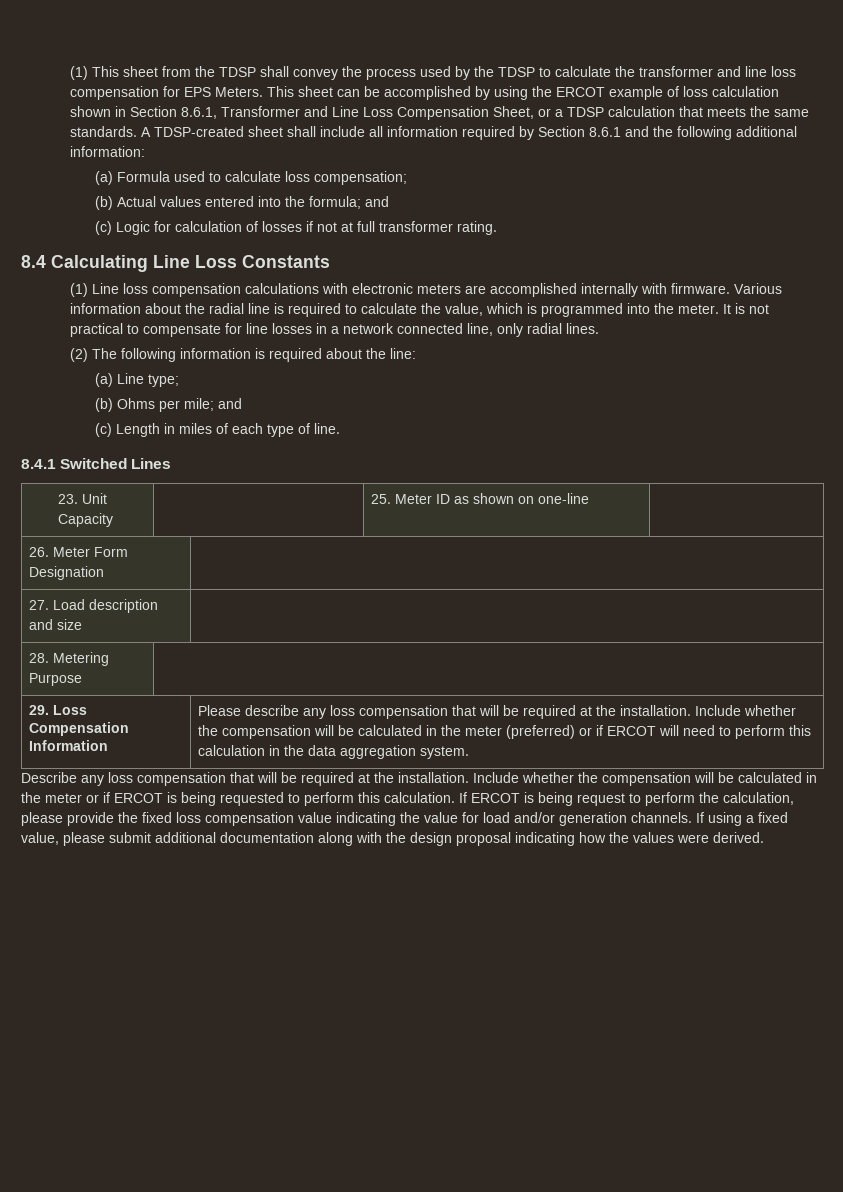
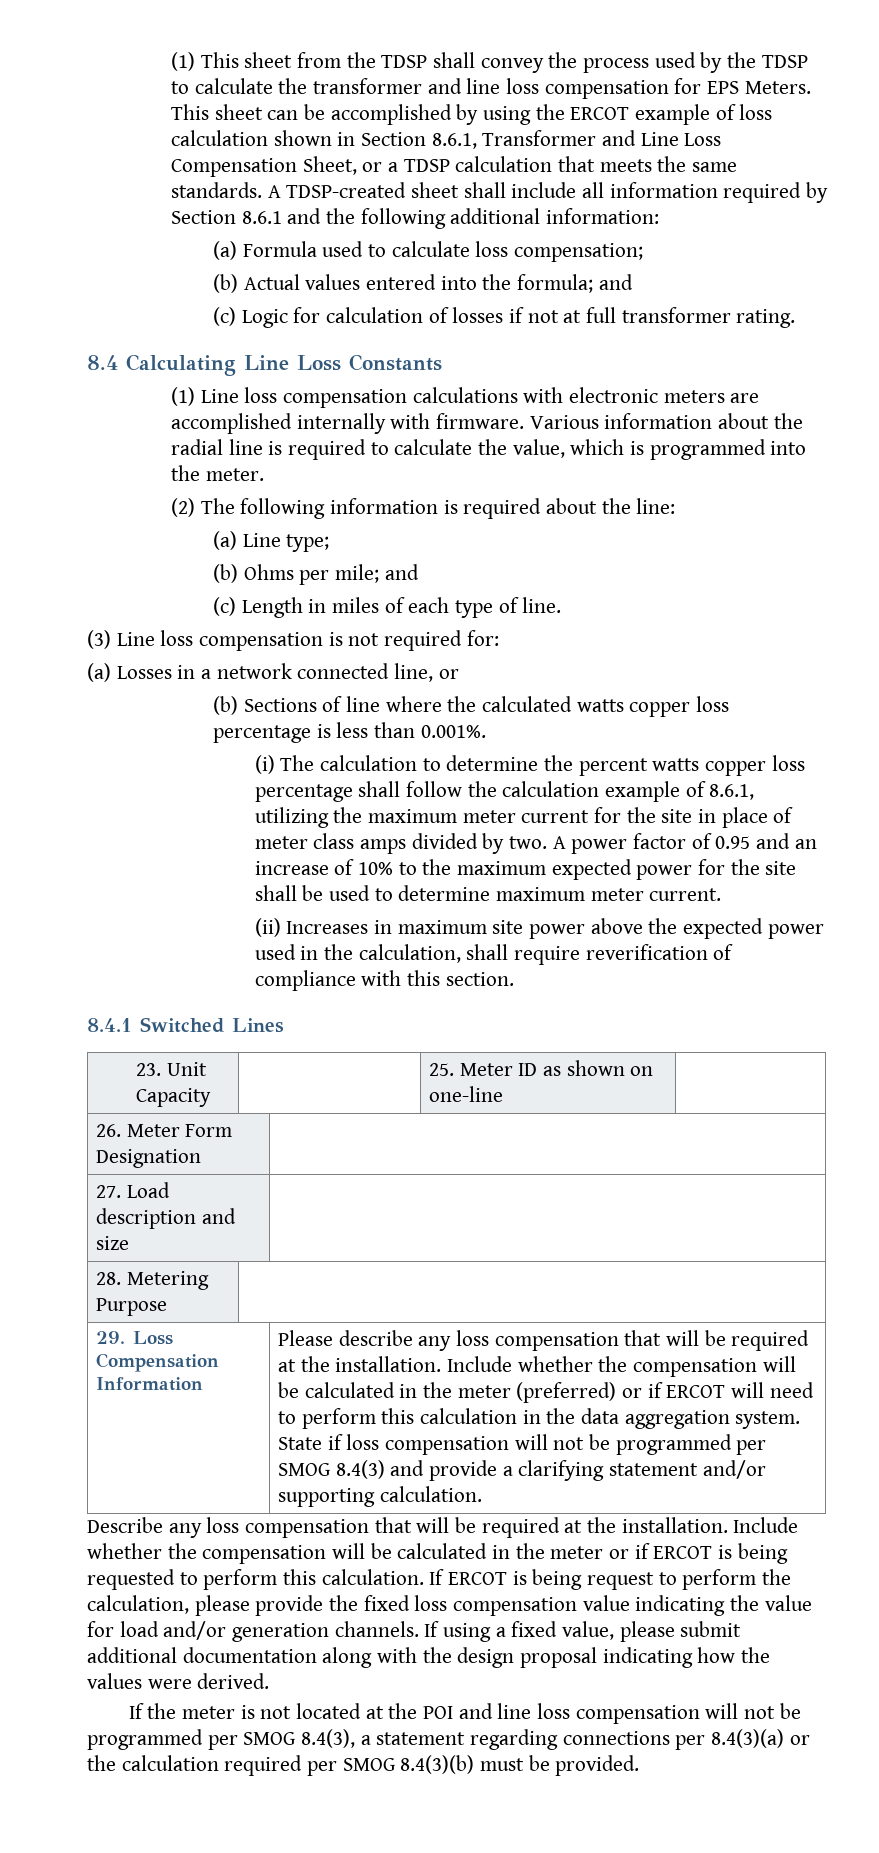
[723,303,770,314] [70,323,600,337] It is not practical to compensate for line losses in a network connected line, only radial lines. -> (264, 474) none
(340, 428) none -> [87,630,499,651] [87,663,459,682] [212,696,729,717] [212,722,486,743] [254,755,805,776] [254,781,755,802] [254,807,794,828] [254,833,817,854] [254,859,797,880] [254,885,722,901] [254,918,824,939] [254,944,734,965] [254,970,514,991] // (3) Line loss compensation is not required for: // (a) Losses in a network connected line, or // (b) Sections of line where the calculated watts copper loss percentage is less than 0.001%. // (i) The calculation to determine the percent watts copper loss percentage shall follow the calculation example of 8.6.1, utilizing the maximum meter current for the site in place of meter class amps divided by two. A power factor of 0.95 and an increase of 10% to the maximum expected power for the site shall be used to determine maximum meter current. // (ii) Increases in maximum site power above the expected power used in the calculation, shall require reverification of compliance with this section.
(469, 752) none -> [277,1434,767,1455] [277,1460,766,1481] [277,1486,482,1507] State if loss compensation will not be programmed per SMOG 8.4(3) and provide a clarifying statement and/or supporting calculation.
(764, 837) none -> [128,1703,801,1724] [87,1729,810,1750] [87,1755,640,1776] // If the meter is not located at the POI and line loss compensation will not be programmed per SMOG 8.4(3), a statement regarding connections per 8.4(3)(a) or the calculation required per SMOG 8.4(3)(b) must be provided.

